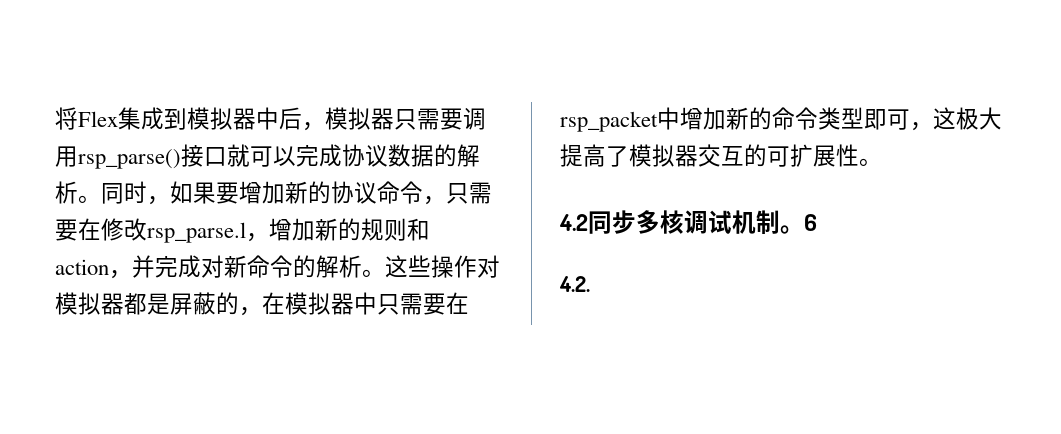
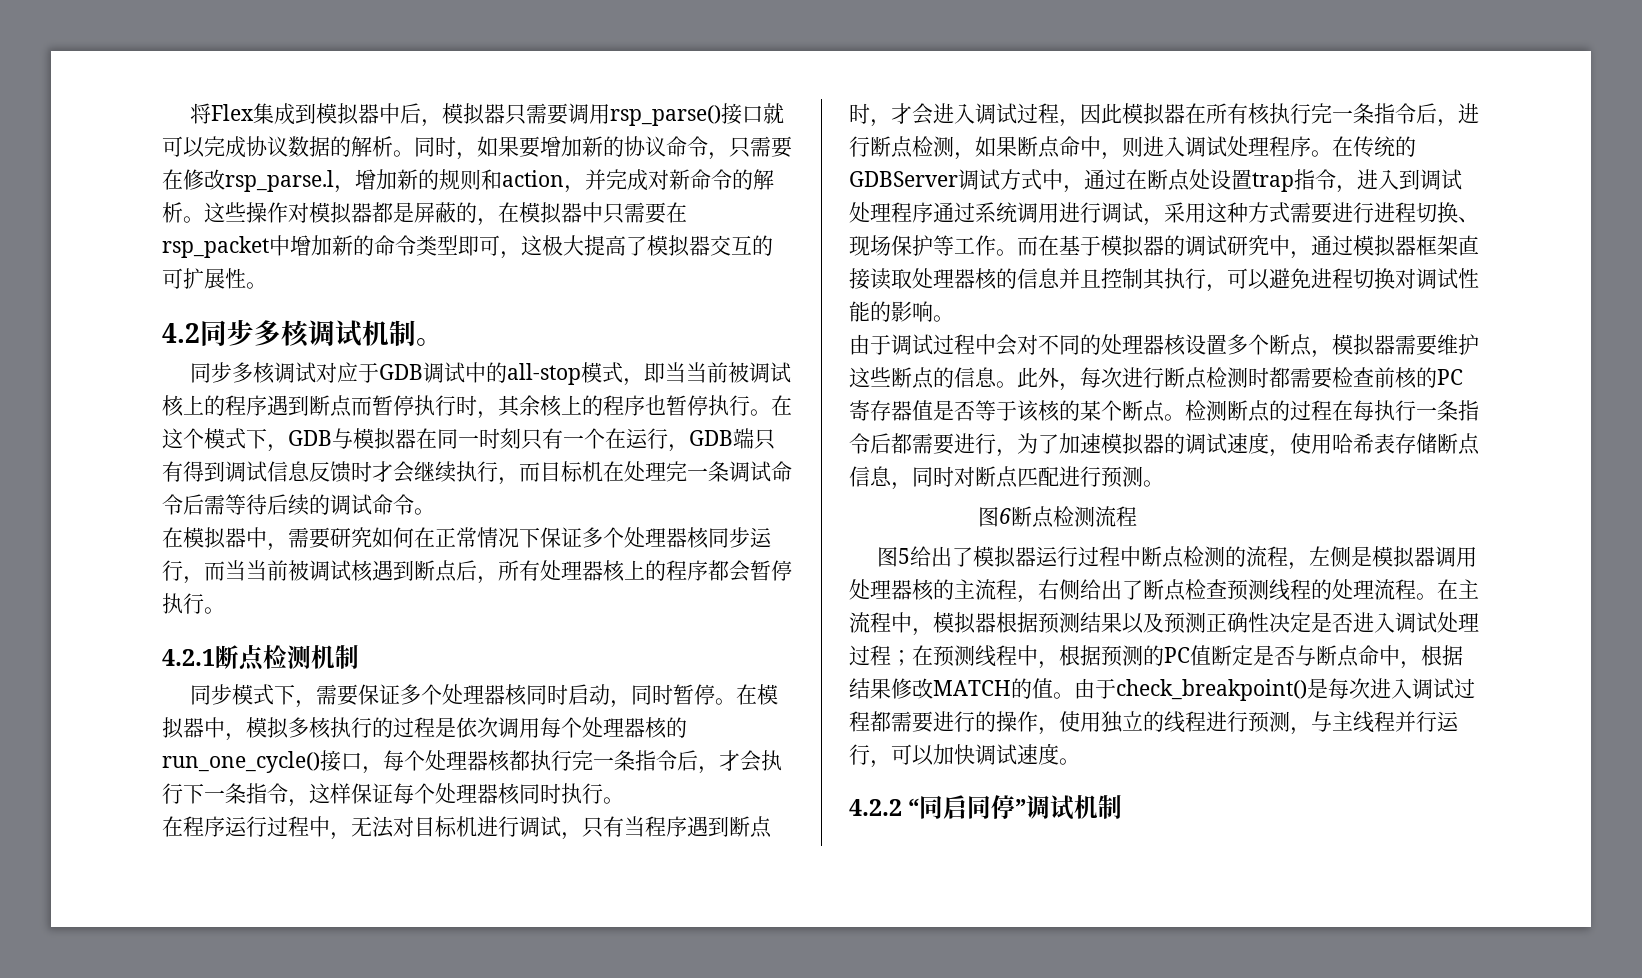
[804,214,817,231] [559,276,590,292] 6 // 4.2. -> [190,362,792,386] [162,395,792,419] [162,428,775,452] [162,461,792,485] [162,494,435,516] [162,527,772,551] [162,560,792,584] [162,593,225,614] [162,644,359,671] [190,684,779,708] [162,717,687,741] [162,750,782,774] [162,783,624,807] [162,816,772,840] [849,103,1479,127] [849,136,1416,160] [849,169,1462,193] [849,202,1479,226] [849,235,1479,259] [849,268,1479,292] [849,301,954,322] [849,334,1479,358] [849,367,1463,391] [849,400,1479,422] [849,432,1480,457] [849,466,1164,490] [978,506,1138,528] [877,546,1478,570] [849,579,1479,603] [849,612,1479,636] [849,645,1463,669] [849,678,1475,701] [849,711,1459,735] [849,743,1080,768] [849,795,1123,820] // 同步多核调试对应于GDB调试中的all-stop模式，即当当前被调试核上的程序遇到断点而暂停执行时，其余核上的程序也暂停执行。在这个模式下，GDB与模拟器在同一时刻只有一个在运行，GDB端只有得到调试信息反馈时才会继续执行，而目标机在处理完一条调试命令后需等待后续的调试命令。 // 在模拟器中，需要研究如何在正常情况下保证多个处理器核同步运行，而当当前被调试核遇到断点后，所有处理器核上的程序都会暂停执行。 // 4.2.1断点检测机制 // 同步模式下，需要保证多个处理器核同时启动，同时暂停。在模拟器中，模拟多核执行的过程是依次调用每个处理器核的run_one_cycle()接口，每个处理器核都执行完一条指令后，才会执行下一条指令，这样保证每个处理器核同时执行。 // 在程序运行过程中，无法对目标机进行调试，只有当程序遇到断点时，才会进入调试过程，因此模拟器在所有核执行完一条指令后，进行断点检测，如果断点命中，则进入调试处理程序。在传统的GDBServer调试方式中，通过在断点处设置trap指令，进入到调试处理程序通过系统调用进行调试，采用这种方式需要进行进程切换、现场保护等工作。而在基于模拟器的调试研究中，通过模拟器框架直接读取处理器核的信息并且控制其执行，可以避免进程切换对调试性能的影响。 // 由于调试过程中会对不同的处理器核设置多个断点，模拟器需要维护这些断点的信息。此外，每次进行断点检测时都需要检查前核的PC寄存器值是否等于该核的某个断点。检测断点的过程在每执行一条指令后都需要进行，为了加速模拟器的调试速度，使用哈希表存储断点信息，同时对断点匹配进行预测。 // 图6断点检测流程 // 图5给出了模拟器运行过程中断点检测的流程，左侧是模拟器调用处理器核的主流程，右侧给出了断点检查预测线程的处理流程。在主流程中，模拟器根据预测结果以及预测正确性决定是否进入调试处理过程；在预测线程中，根据预测的PC值断定是否与断点命中，根据结果修改MATCH的值。由于check_breakpoint()是每次进入调试过程都需要进行的操作，使用独立的线程进行预测，与主线程并行运行，可以加快调试速度。 // 4.2.2 “同启同停”调试机制

